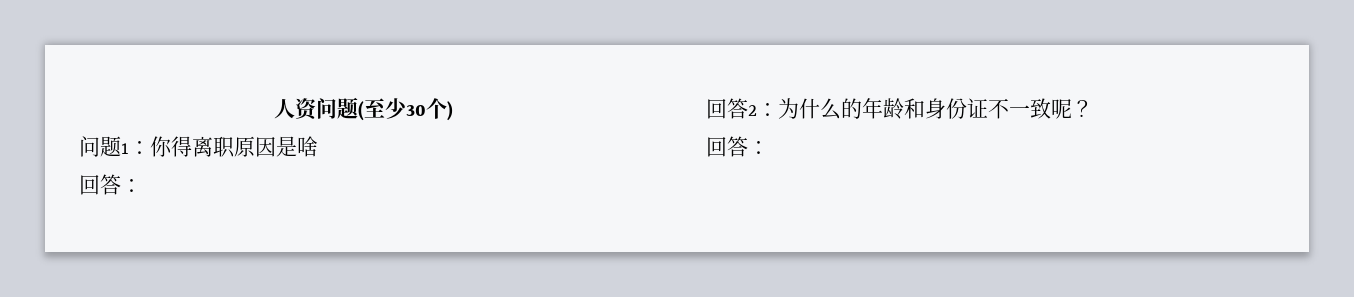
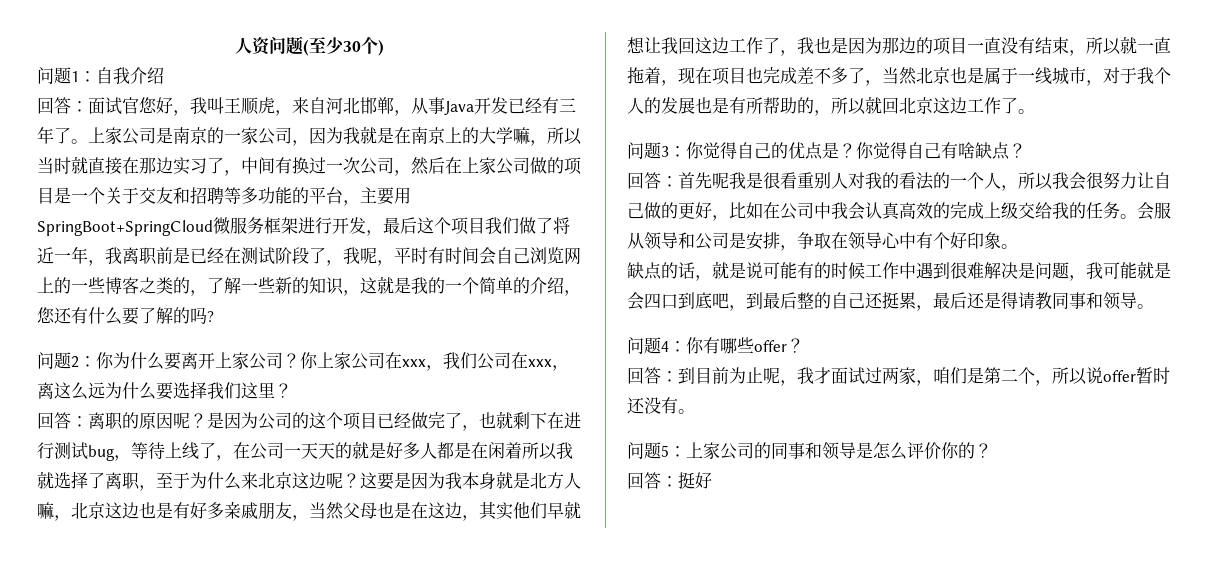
[150,136,318,158] [79,174,142,195] [706,98,1093,120] [706,136,769,157] 你得离职原因是啥 // 回答： // 回答2：为什么的年龄和身份证不一致呢？ // 回答： -> [96,67,164,84] [37,97,576,116] [37,126,582,146] [37,156,582,176] [37,187,411,206] [37,217,570,236] [37,246,581,266] [37,276,581,296] [37,307,214,325] [37,352,569,371] [37,381,292,400] [37,411,581,431] [37,441,573,461] [37,471,581,491] [37,501,581,521] [627,36,1171,56] [627,67,1171,86] [627,96,1035,116] [627,142,1026,160] [627,172,1171,191] [627,202,1171,221] [627,232,1018,251] [627,261,1171,281] [627,292,1154,311] [627,337,804,354] [627,367,1170,386] [627,397,695,414] [627,442,992,460] [627,472,712,489] 自我介绍 // 回答：面试官您好，我叫王顺虎，来自河北邯郸，从事Java开发已经有三年了。上家公司是南京的一家公司，因为我就是在南京上的大学嘛，所以当时就直接在那边实习了，中间有换过一次公司，然后在上家公司做的项目是一个关于交友和招聘等多功能的平台，主要用SpringBoot+SpringCloud微服务框架进行开发，最后这个项目我们做了将近一年，我离职前是已经在测试阶段了，我呢，平时有时间会自己浏览网上的一些博客之类的，了解一些新的知识，这就是我的一个简单的介绍，您还有什么要了解的吗? // 问题2：你为什么要离开上家公司？你上家公司在xxx，我们公司在xxx，离这么远为什么要选择我们这里？ // 回答：离职的原因呢？是因为公司的这个项目已经做完了，也就剩下在进行测试bug，等待上线了，在公司一天天的就是好多人都是在闲着所以我就选择了离职，至于为什么来北京这边呢？这要是因为我本身就是北方人嘛，北京这边也是有好多亲戚朋友，当然父母也是在这边，其实他们早就想让我回这边工作了，我也是因为那边的项目一直没有结束，所以就一直拖着，现在项目也完成差不多了，当然北京也是属于一线城市，对于我个人的发展也是有所帮助的，所以就回北京这边工作了。 // 问题3：你觉得自己的优点是？你觉得自己有啥缺点？ // 回答：首先呢我是很看重别人对我的看法的一个人，所以我会很努力让自己做的更好，比如在公司中我会认真高效的完成上级交给我的任务。会服从领导和公司是安排，争取在领导心中有个好印象。 // 缺点的话，就是说可能有的时候工作中遇到很难解决是问题，我可能就是会四口到底吧，到最后整的自己还挺累，最后还是得请教同事和领导。 // 问题4：你有哪些offer？ // 回答：到目前为止呢，我才面试过两家，咱们是第二个，所以说offer暂时还没有。 // 问题5：上家公司的同事和领导是怎么评价你的？ // 回答：挺好

